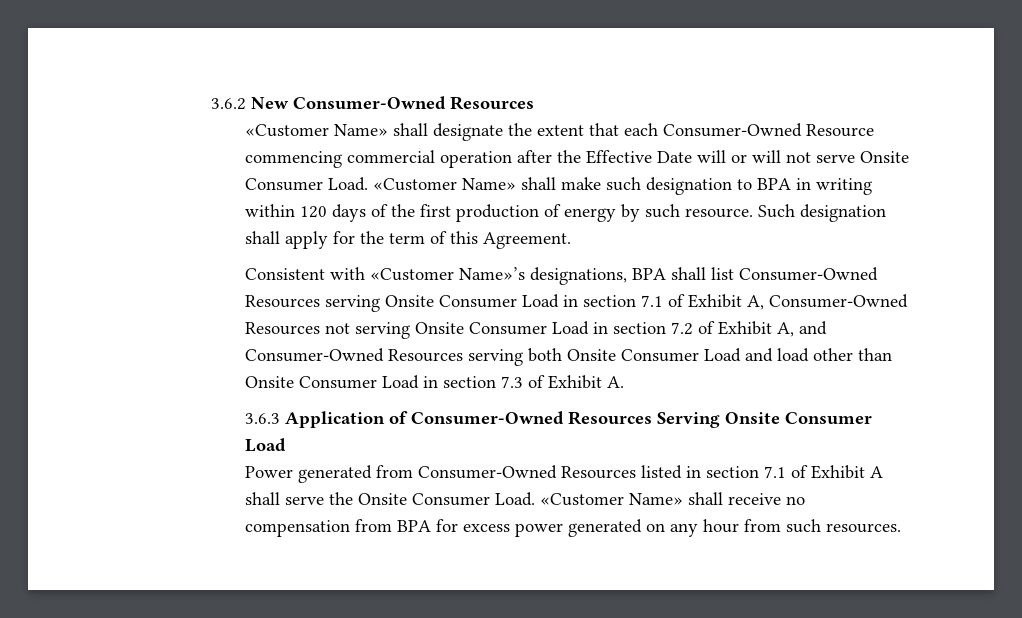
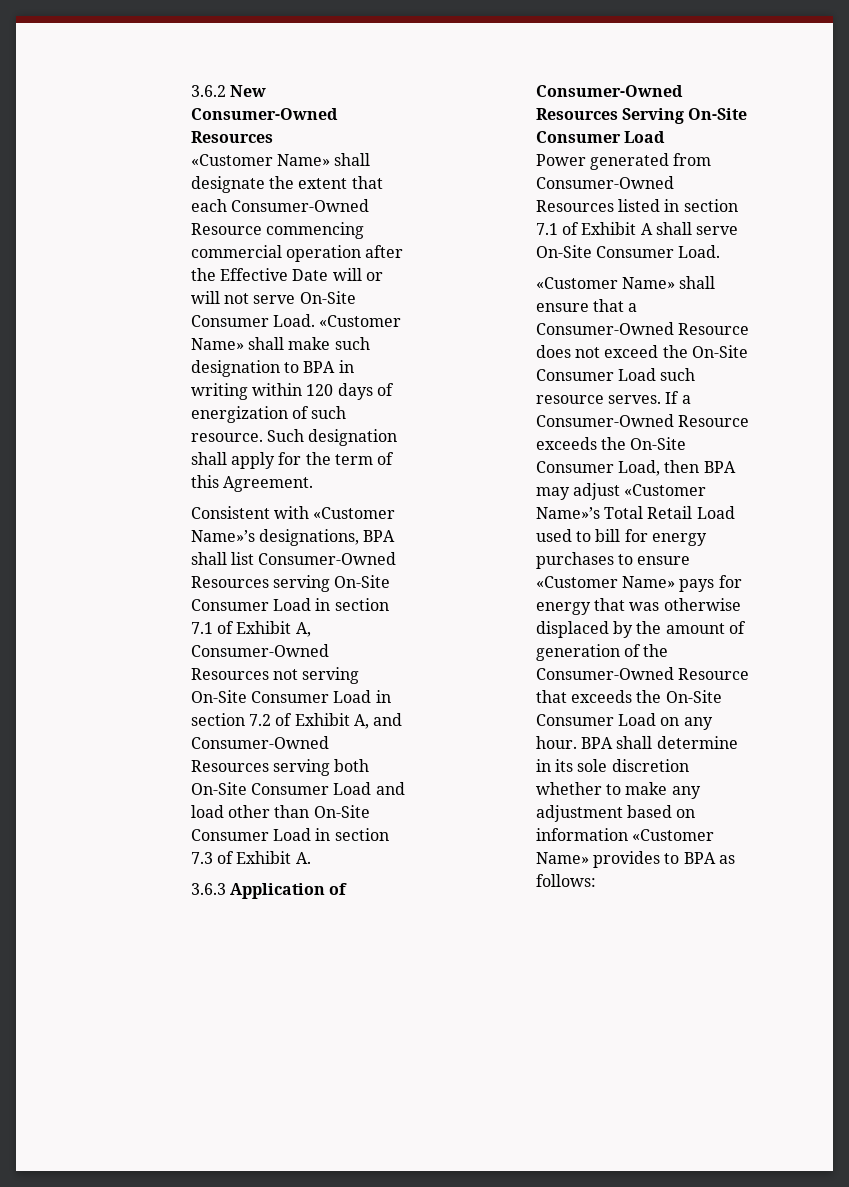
[860,151,910,163] Onsite -> [299,291,356,304] On-Site
[391,204,641,222] the first production of energy by -> [190,406,310,423] energization of
[385,295,435,307] Onsite -> [334,575,391,588] On-Site
[415,322,465,334] Onsite -> [190,690,247,703] On-Site
[567,349,617,361] Onsite -> [190,782,247,795] On-Site
[245,376,295,388] Onsite -> [313,805,370,818] On-Site
[725,412,781,424] Onsite -> [688,108,748,120] On-Site
[329,492,806,506] [245,519,902,537] the Onsite Consumer Load. «Customer Name» shall receive no compensation from BPA for excess power generated on any hour from such resources. -> [535,245,721,258] [535,276,716,289] [535,299,638,312] [535,322,750,335] [535,345,749,358] [535,368,696,381] [535,391,691,404] [535,414,750,427] [535,437,687,450] [535,460,736,476] [535,483,707,500] [535,506,735,519] [535,529,708,546] [535,552,691,569] [535,575,742,592] [535,598,741,615] [535,621,747,638] [535,644,669,661] [535,667,750,680] [535,690,722,703] [535,713,713,730] [535,736,738,749] [535,759,689,772] [535,782,701,799] [535,805,696,822] [535,828,715,841] [535,851,736,868] [535,874,596,887] On-Site Consumer Load. // «Customer Name» shall ensure that a Consumer-Owned Resource does not exceed the On-Site Consumer Load such resource serves. If a Consumer-Owned Resource exceeds the On-Site Consumer Load, then BPA may adjust «Customer Name»’s Total Retail Load used to bill for energy purchases to ensure «Customer Name» pays for energy that was otherwise displaced by the amount of generation of the Consumer-Owned Resource that exceeds the On-Site Consumer Load on any hour. BPA shall determine in its sole discretion whether to make any adjustment based on information «Customer Name» provides to BPA as follows:

